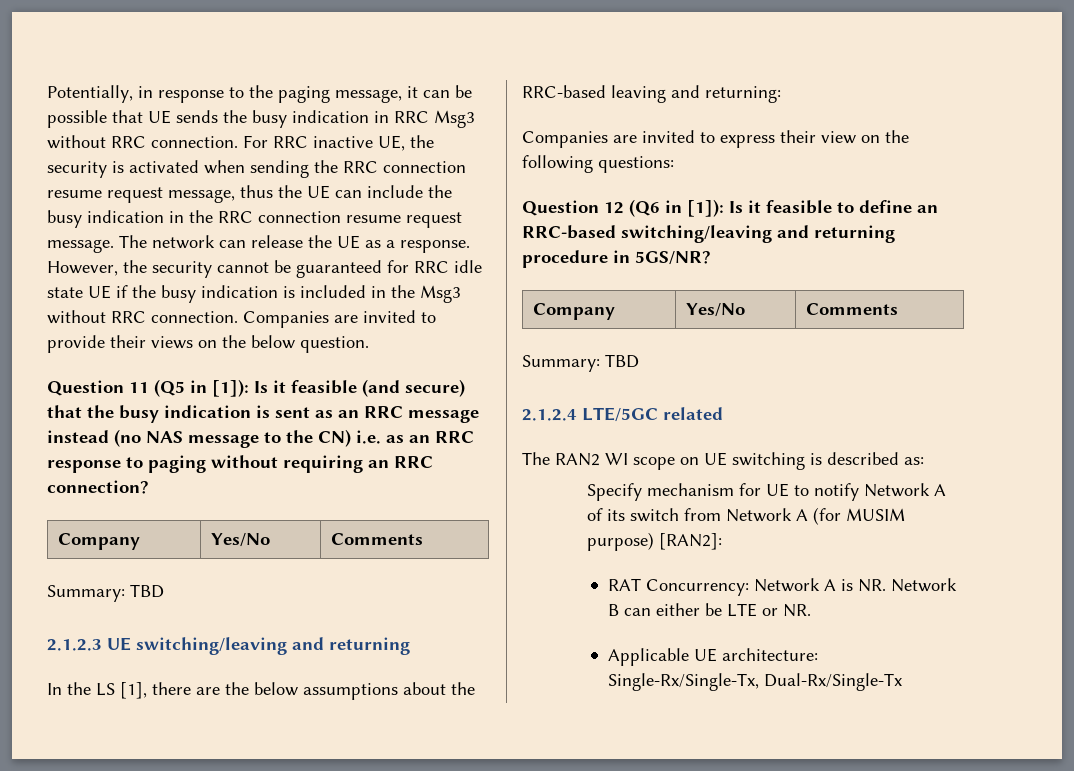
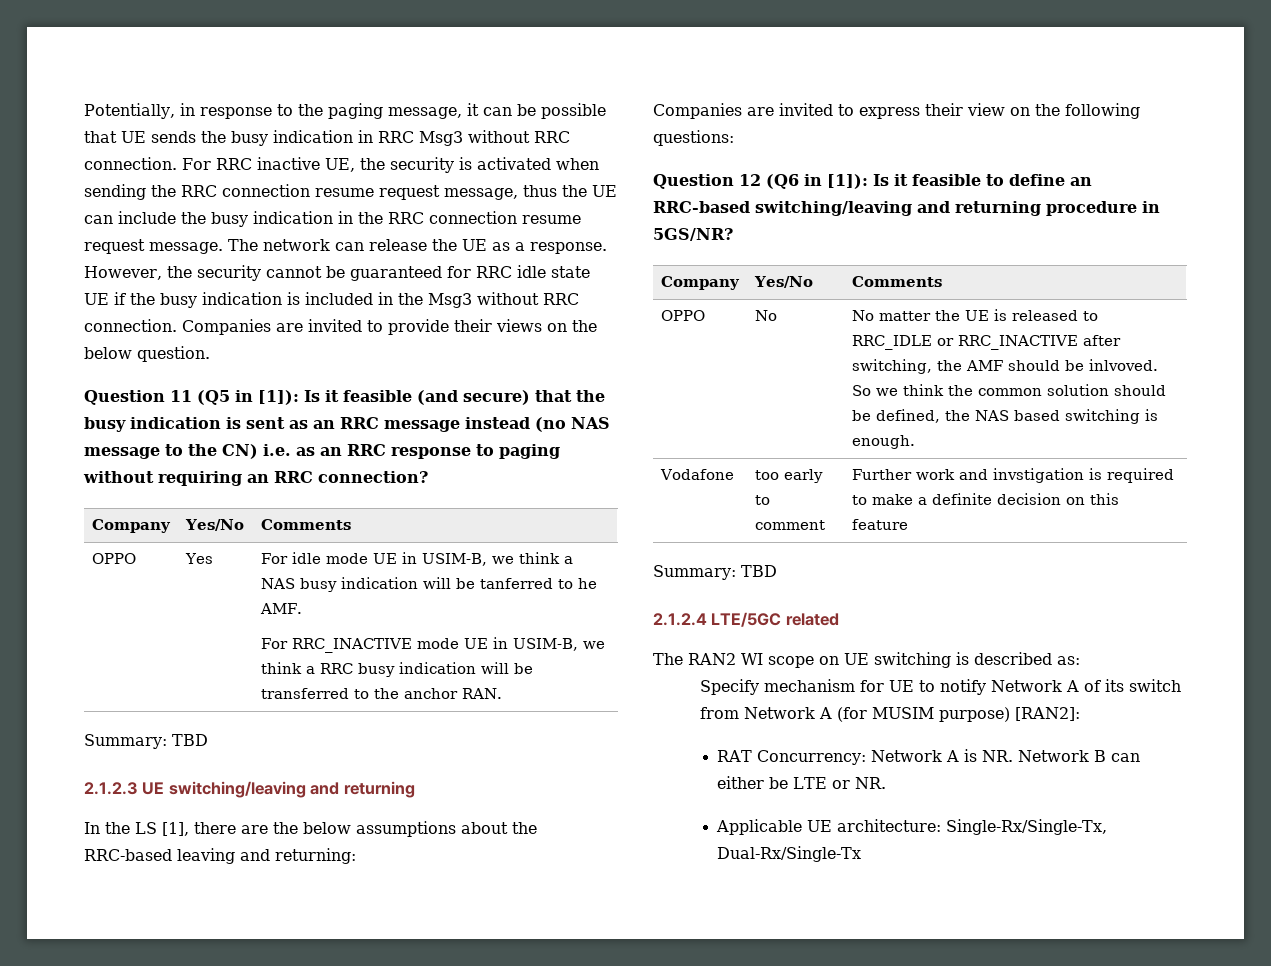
(424, 539) none -> [91,553,136,564] [184,553,213,564] [260,552,573,566] [260,577,597,592] [259,603,302,614] [260,637,605,653] [260,662,533,677] [260,688,502,699] // OPPO | Yes | For idle mode UE in USIM-B, we think a NAS busy indication will be tanferred to he AMF. // For RRC_INACTIVE mode UE in USIM-B, we think a RRC busy indication will be transferred to the anchor RAN.
(899, 309) none -> [660,310,705,321] [754,310,777,321] [851,309,1098,321] [851,335,1121,350] [851,359,1158,374] [851,384,1166,396] [851,409,1158,424] [851,435,915,449] [659,469,734,480] [754,469,823,483] [754,495,770,505] [754,520,825,530] [851,468,1174,483] [851,493,1119,505] [851,519,908,530] // OPPO | No | No matter the UE is released to RRC_IDLE or RRC_INACTIVE after switching, the AMF should be inlvoved. So we think the common solution should be defined, the NAS based switching is enough. // Vodafone | too early to comment | Further work and invstigation is required to make a definite decision on this feature

